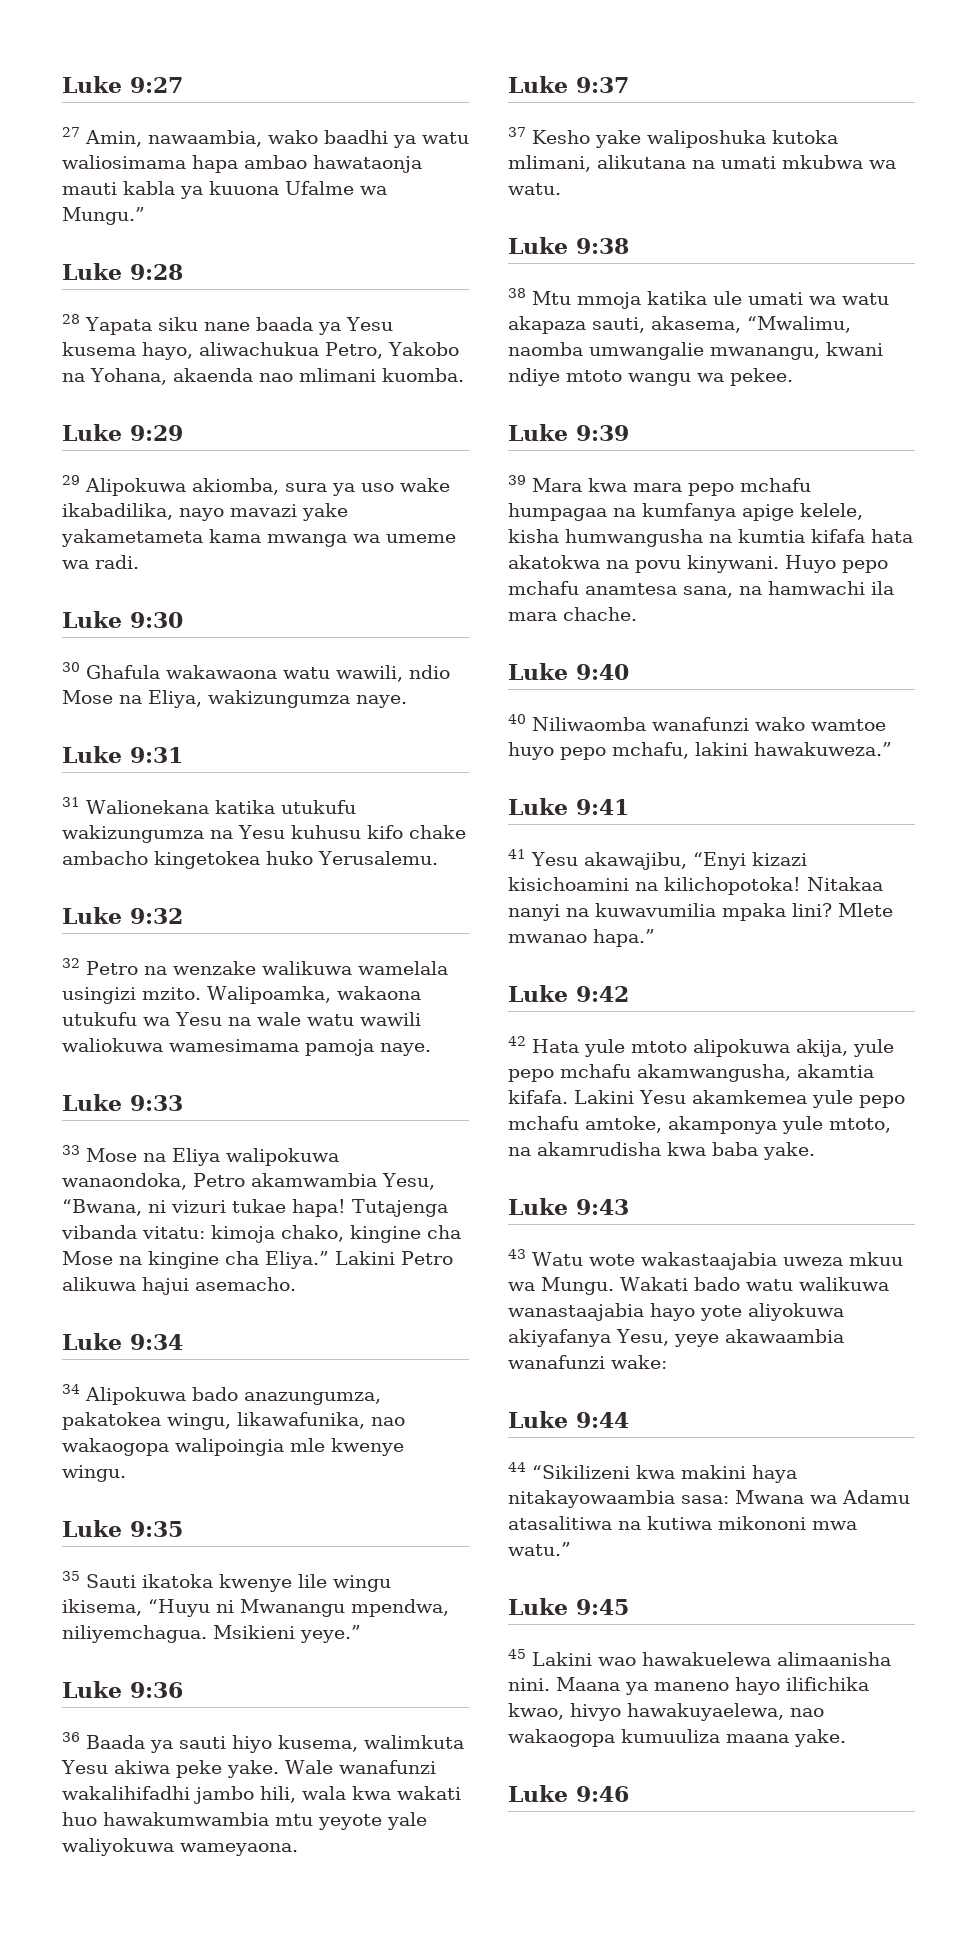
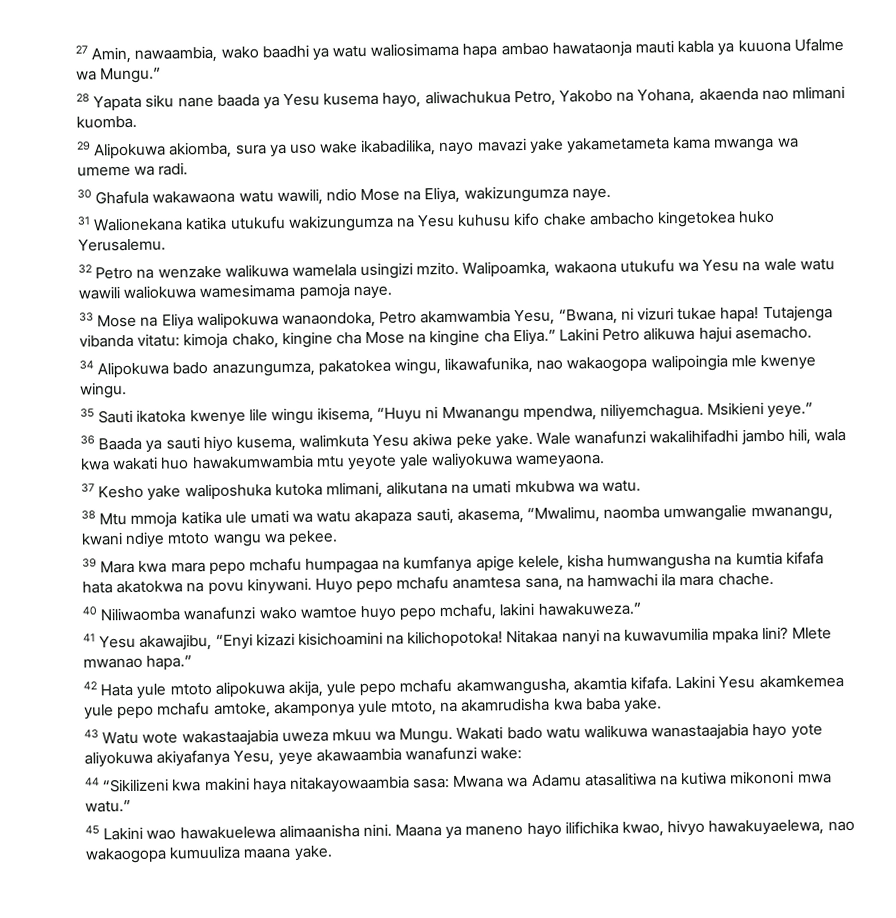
[62,76,183,93] Luke 9:27 // -> (75, 49) none
[62,263,183,280] // Luke 9:28 -> (162, 75) none
[62,424,183,441] // Luke 9:29 -> (137, 122) none
[62,611,183,628] // Luke 9:30 -> (189, 169) none
[62,746,183,763] // Luke 9:31 -> (611, 194) none
[62,907,183,924] // Luke 9:32 -> (166, 245) none
[62,1094,183,1111] // Luke 9:33 -> (392, 292) none
[62,1333,183,1350] // Luke 9:34 -> (812, 333) none
[62,1520,183,1537] // Luke 9:35 -> (127, 390) none
[62,1681,183,1698] // Luke 9:36 -> (814, 410) none
[508,76,629,93] // Luke 9:37 -> (606, 461) none
[508,237,629,254] // Luke 9:38 -> (642, 486) none
[508,424,629,441] // Luke 9:39 -> (338, 538) none
[508,663,629,680] // Luke 9:40 -> (774, 579) none
[508,798,629,815] // Luke 9:41 -> (641, 609) none
[508,985,629,1002] // Luke 9:42 -> (193, 663) none
[508,1198,629,1215] // Luke 9:43 -> (663, 705) none
[508,1411,629,1428] // Luke 9:44 -> (523, 753) none
[508,1598,629,1615] // Luke 9:45 -> (131, 806) none
[508,1785,629,1802] // Luke 9:46 -> (333, 853) none

